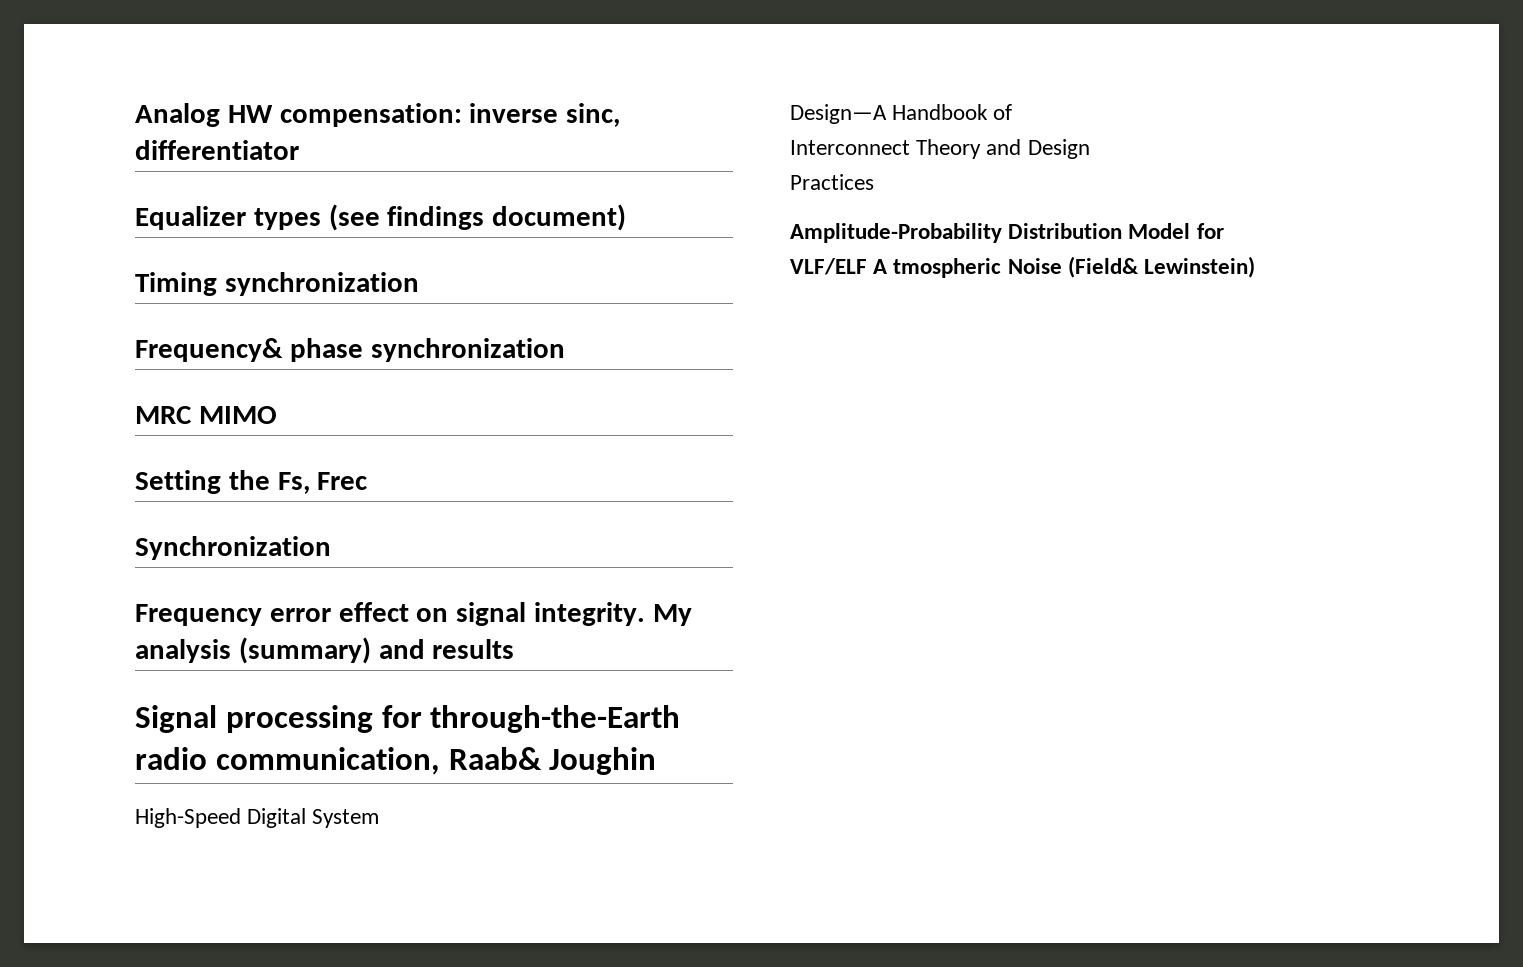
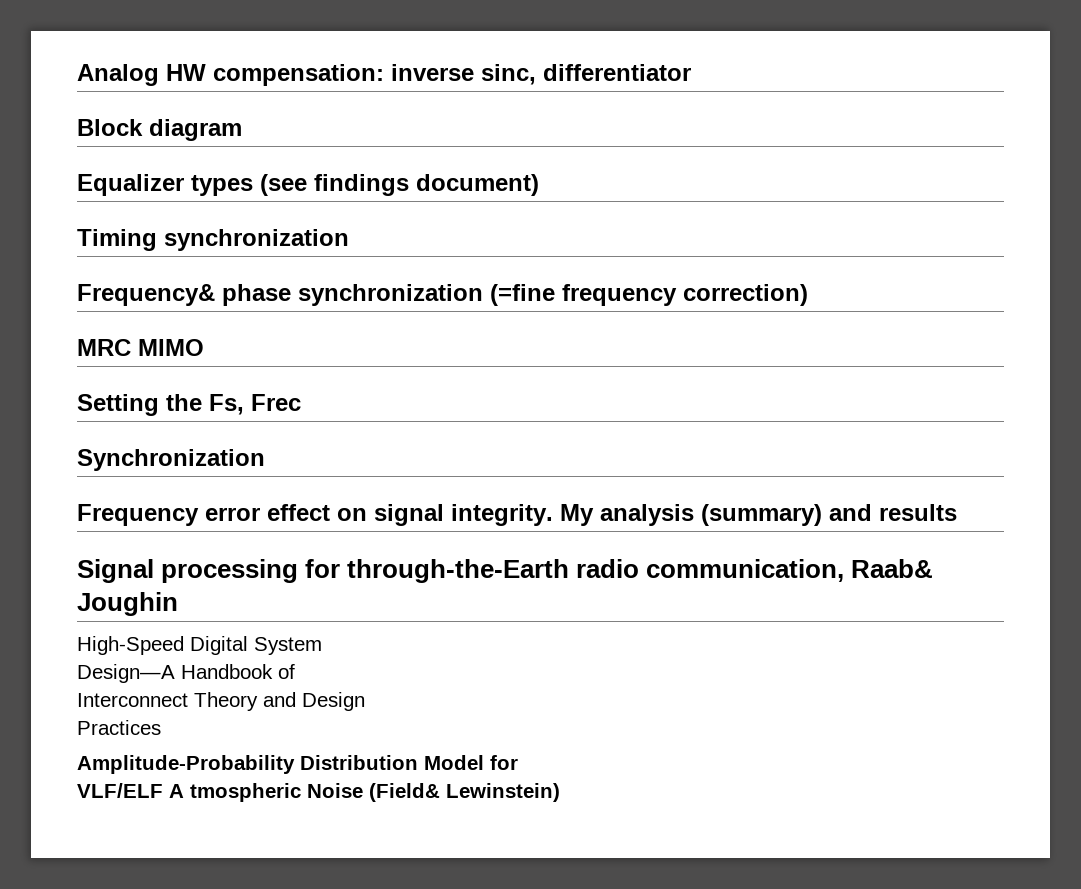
(299, 150) none -> [77,119,242,141] // Block diagram
(565, 350) none -> [490,284,808,306] (=fine frequency correction)

